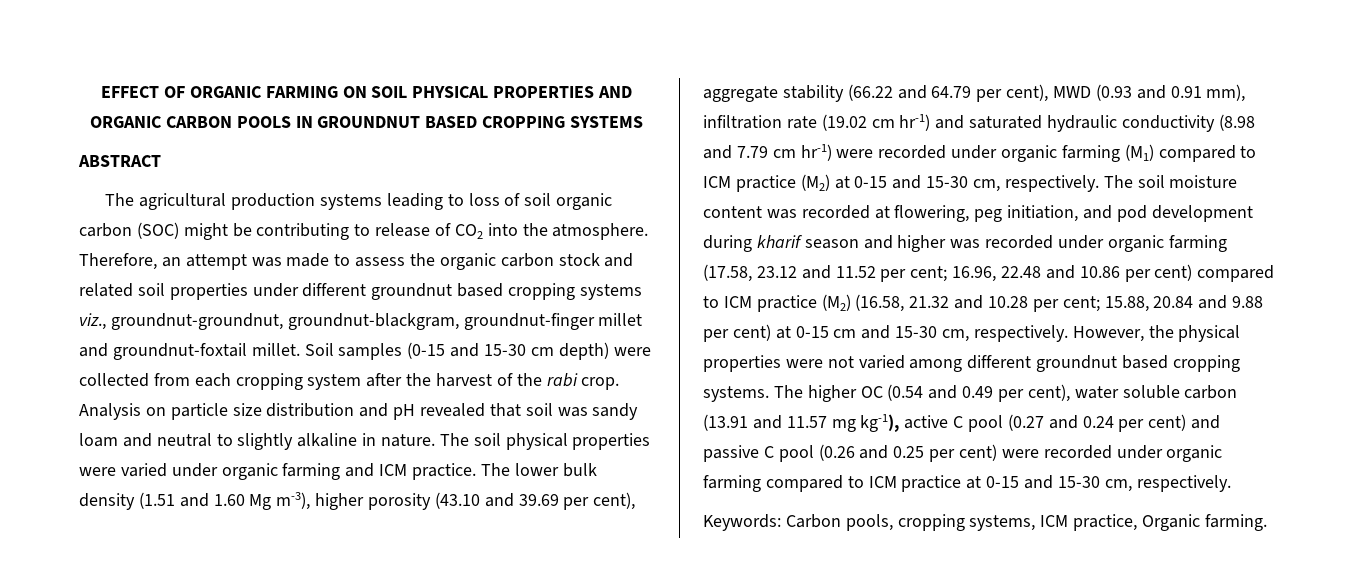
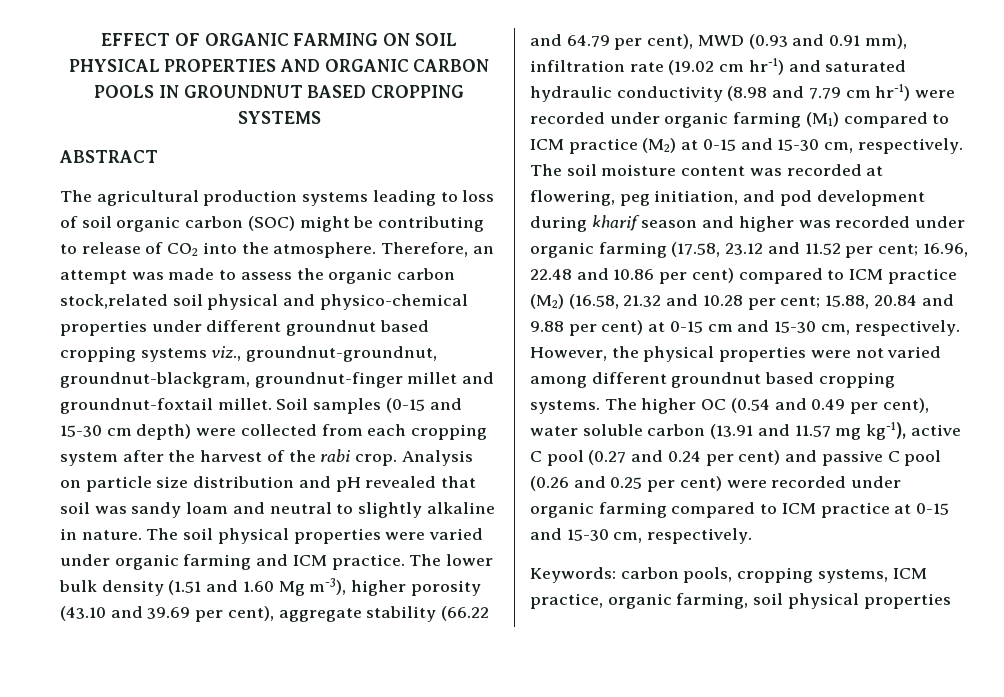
[558,253,634,267] [79,283,165,297] stock and related soil -> [60,294,468,310] stock,related soil physical and physico-chemical
[785,514,841,528] Carbon -> [620,567,679,579] carbon
[1142,514,1267,531] Organic farming. -> [607,593,951,609] organic farming, soil physical properties

